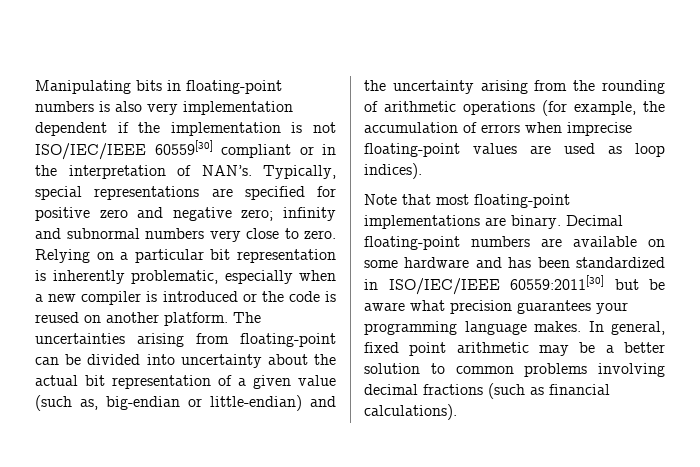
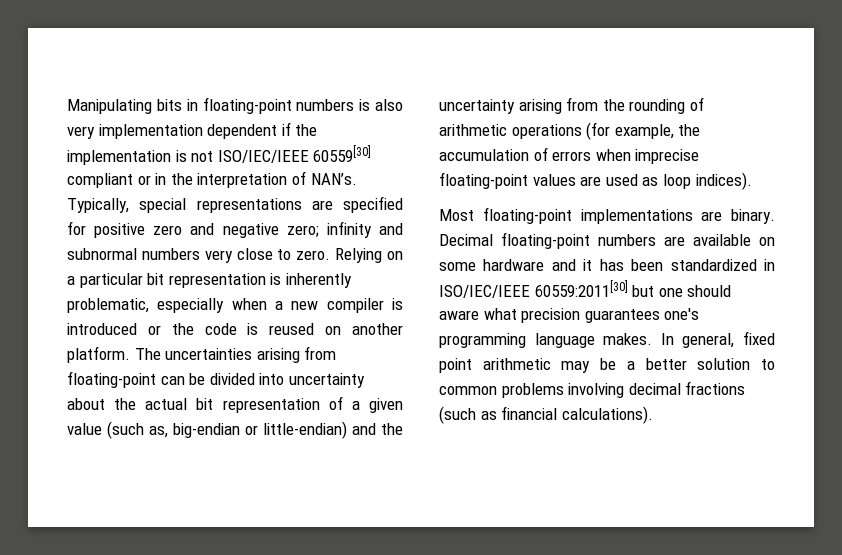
[364,194,469,205] Note that most -> [439,209,474,221] Most
(502, 262) none -> [583,259,593,271] it
[649,279,665,290] be -> [658,285,732,297] one should
[596,302,628,314] your -> [664,308,700,320] one's

